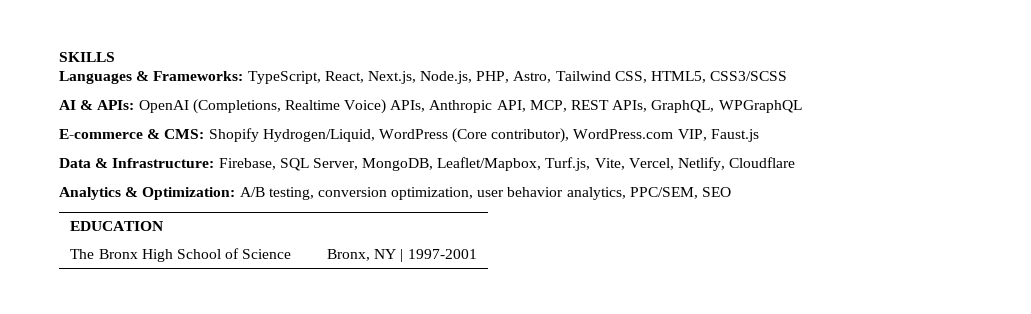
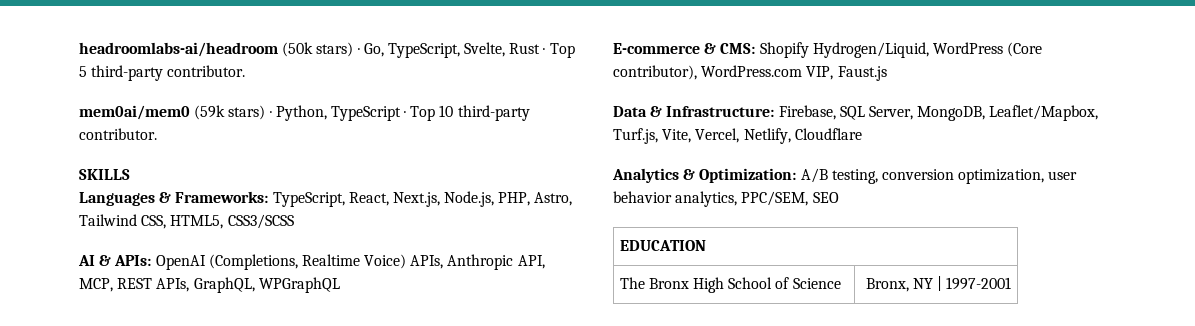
(59, 57) none -> [79,42,575,58] [79,65,246,81] [79,105,530,121] [79,128,157,140] headroomlabs-ai/headroom (50k stars) · Go, TypeScript, Svelte, Rust · Top 5 third-party contributor. // mem0ai/mem0 (59k stars) · Python, TypeScript · Top 10 third-party contributor. //

